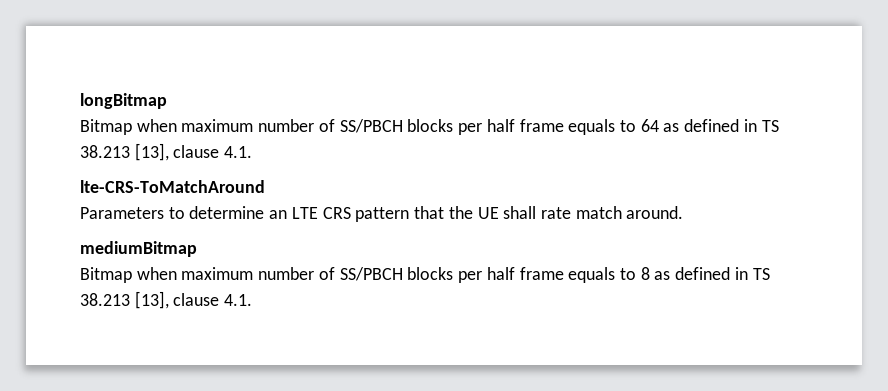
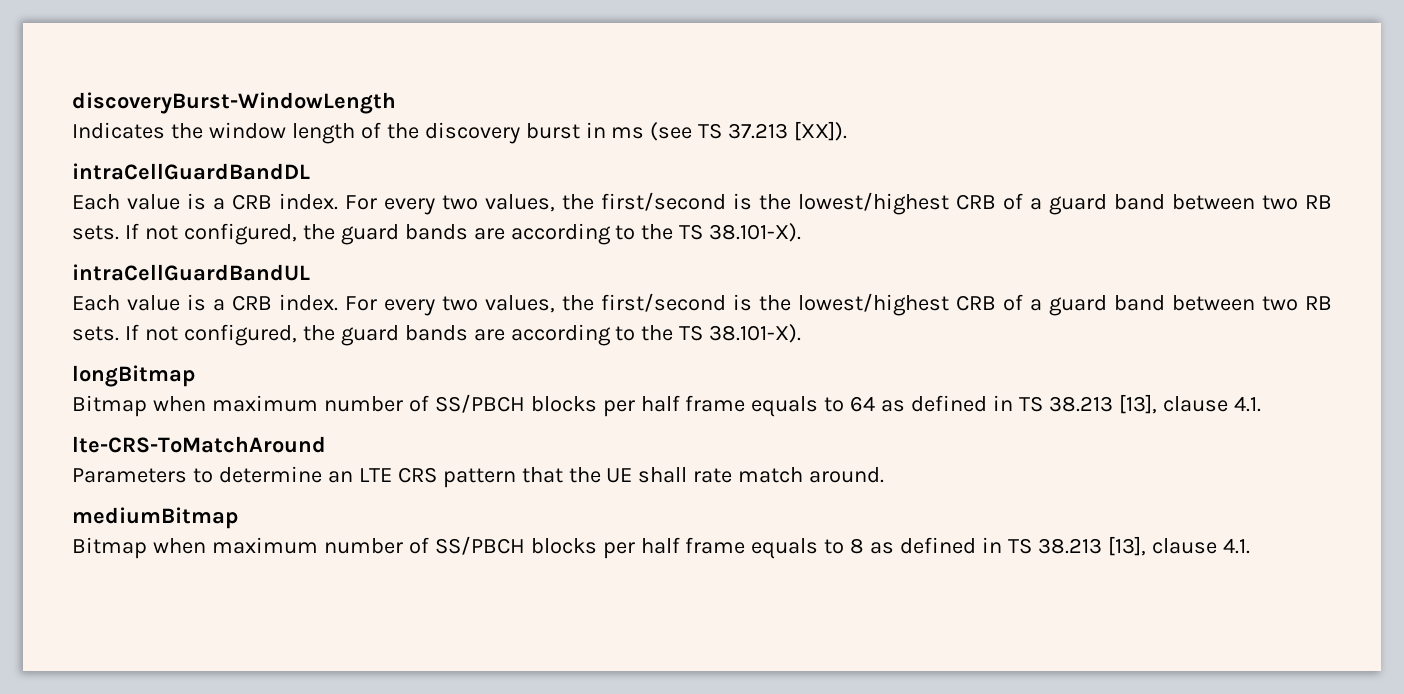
(80, 101) none -> [72,92,396,114] [72,121,848,144] [72,163,310,180] [72,192,1332,215] [72,223,802,245] [72,264,310,281] [72,293,1332,316] [72,324,802,346] discoveryBurst-WindowLength // Indicates the window length of the discovery burst in ms (see TS 37.213 [XX]). // intraCellGuardBandDL // Each value is a CRB index. For every two values, the first/second is the lowest/highest CRB of a guard band between two RB sets. If not configured, the guard bands are according to the TS 38.101-X). // intraCellGuardBandUL // Each value is a CRB index. For every two values, the first/second is the lowest/highest CRB of a guard band between two RB sets. If not configured, the guard bands are according to the TS 38.101-X). //

